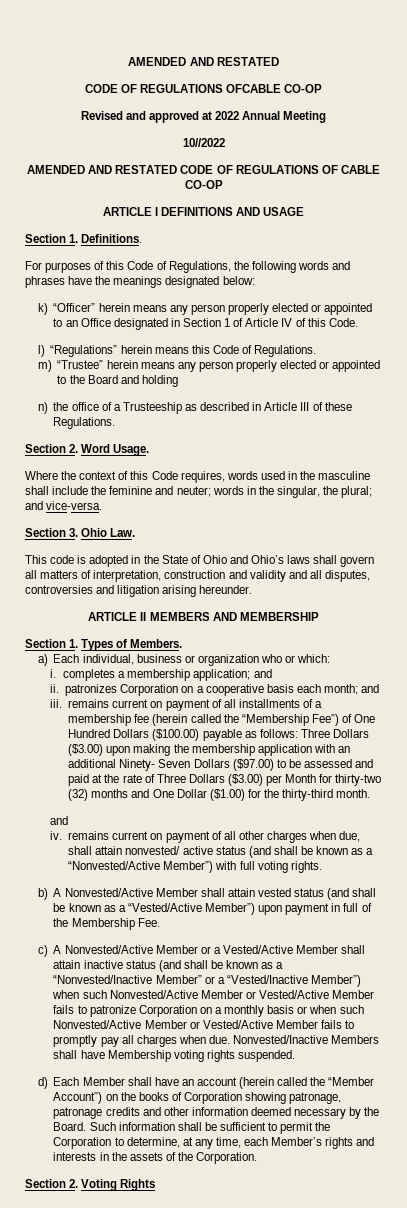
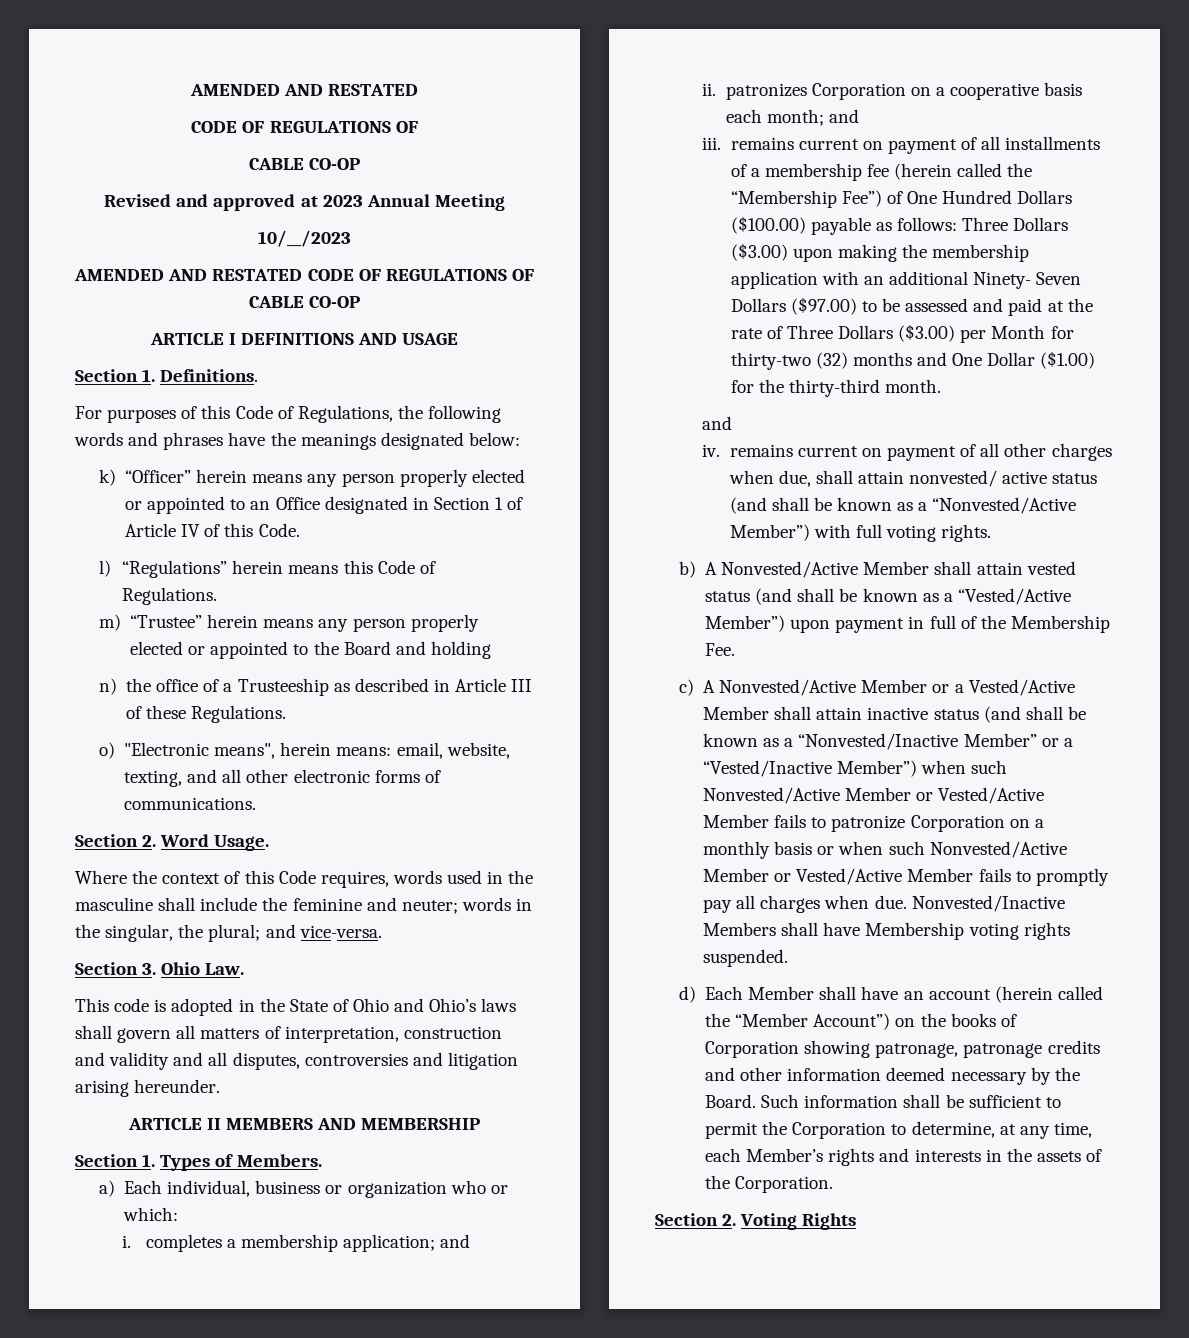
[226,84,282,93] OFCABLE -> [395,121,418,133] [248,158,304,170] OF // CABLE
[215,111,240,120] 2022 -> [322,195,363,207] 2023
[182,138,225,147] 10//2022 -> [258,230,351,247] 10/__/2023
(116, 423) none -> [98,742,510,759] [124,769,441,787] [124,797,257,810] // o) "Electronic means", herein means: email, website, texting, and all other electronic forms of communications.

